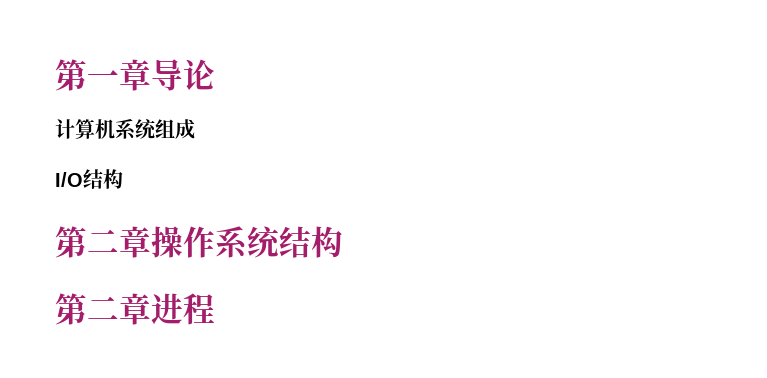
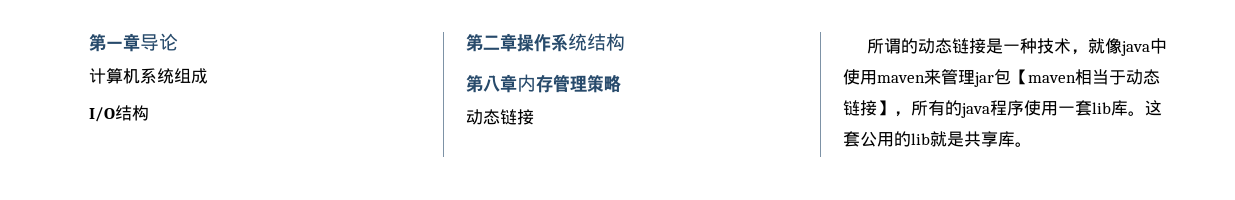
[87,293,215,325] 二章进程 -> [483,74,621,93] [466,109,534,125] [866,38,1167,56] [843,69,1160,87] [843,100,1162,118] [843,131,1032,147] 八章内存管理策略 // 动态链接 // 所谓的动态链接是一种技术，就像java中使用maven来管理jar包【maven相当于动态链接】，所有的java程序使用一套lib库。这套公用的lib就是共享库。

